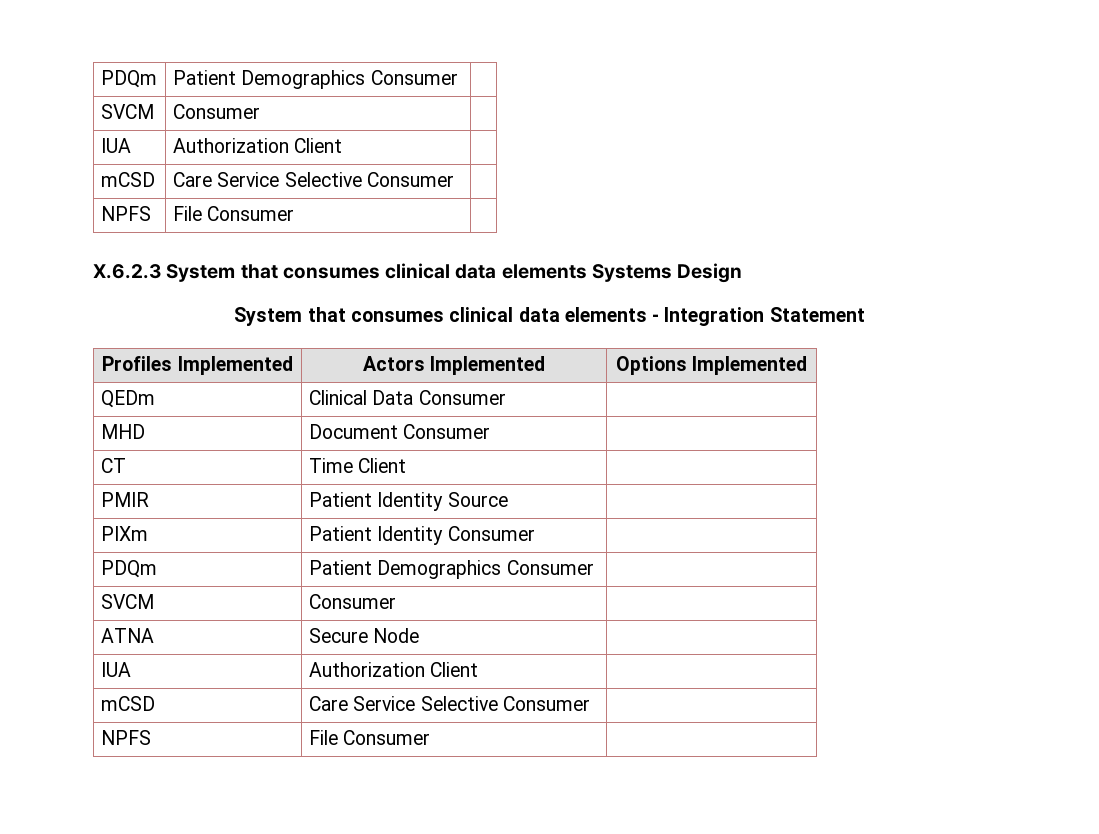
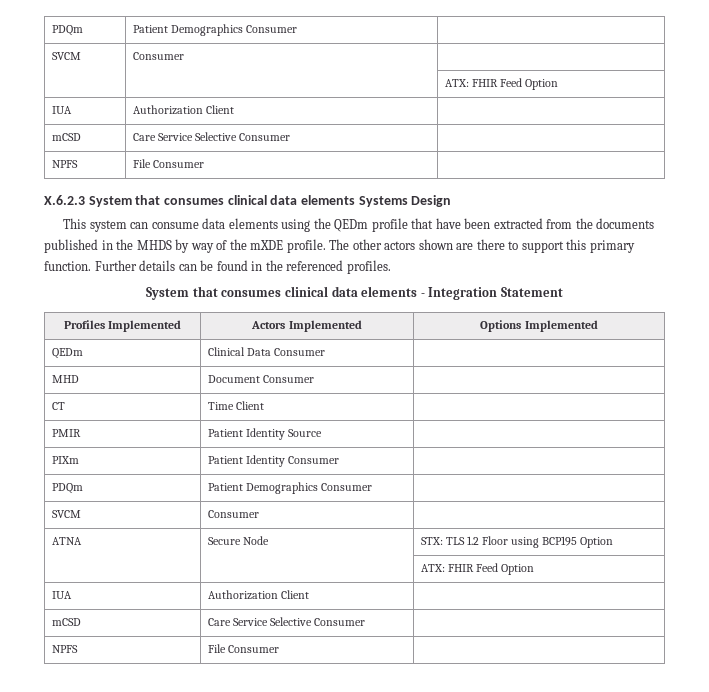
[100,70,157,88] [172,70,458,89] [100,104,154,119] [172,104,260,119] PDQm | Patient Demographics Consumer | // SVCM | Consumer | -> [51,25,83,36] [132,24,297,36] [51,52,81,60] [132,52,184,60] [444,78,559,90] PDQm | Patient Demographics Consumer | // SVCM | Consumer | // | | ATX: FHIR Feed Option
(743, 273) none -> [63,218,655,232] [44,239,635,253] [44,260,391,274] // This system can consume data elements using the QEDm profile that have been extracted from the documents published in the MHDS by way of the mXDE profile. The other actors shown are there to support this primary function. Further details can be found in the referenced profiles.
(420, 635) none -> [420,536,614,548] [420,563,535,575] STX: TLS 1.2 Floor using BCP195 Option // | | ATX: FHIR Feed Option

